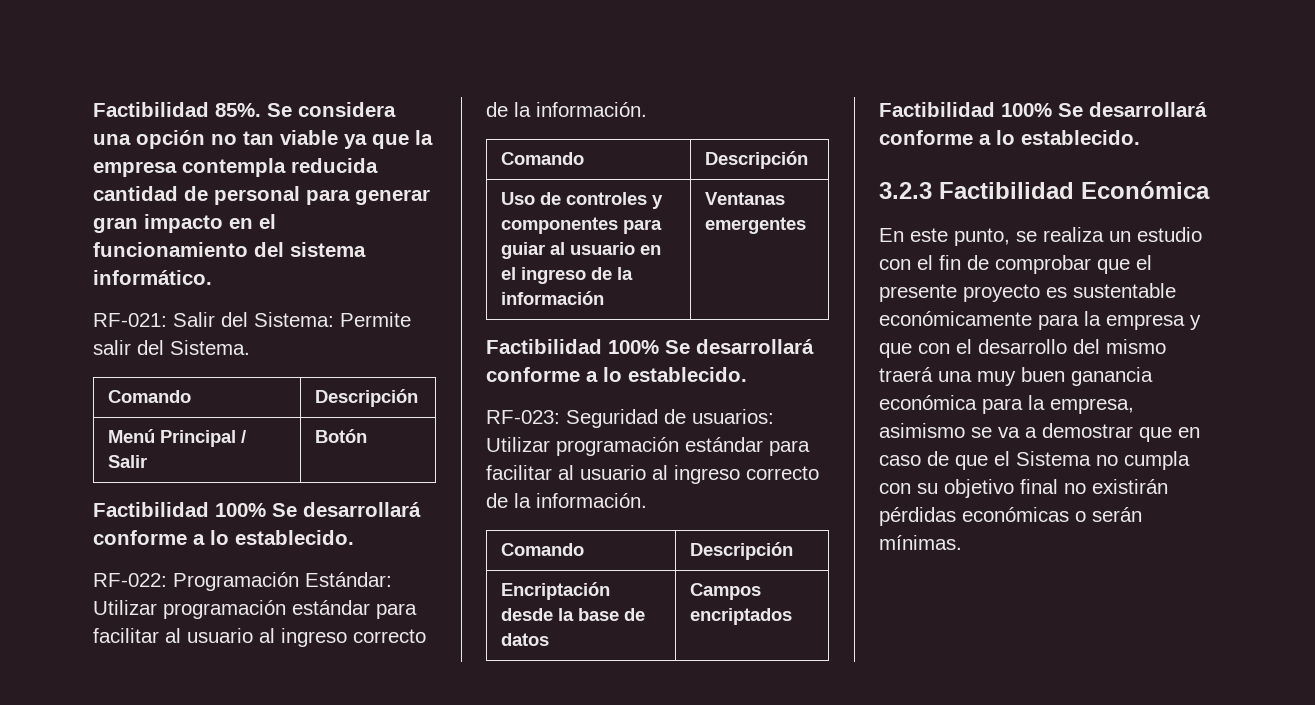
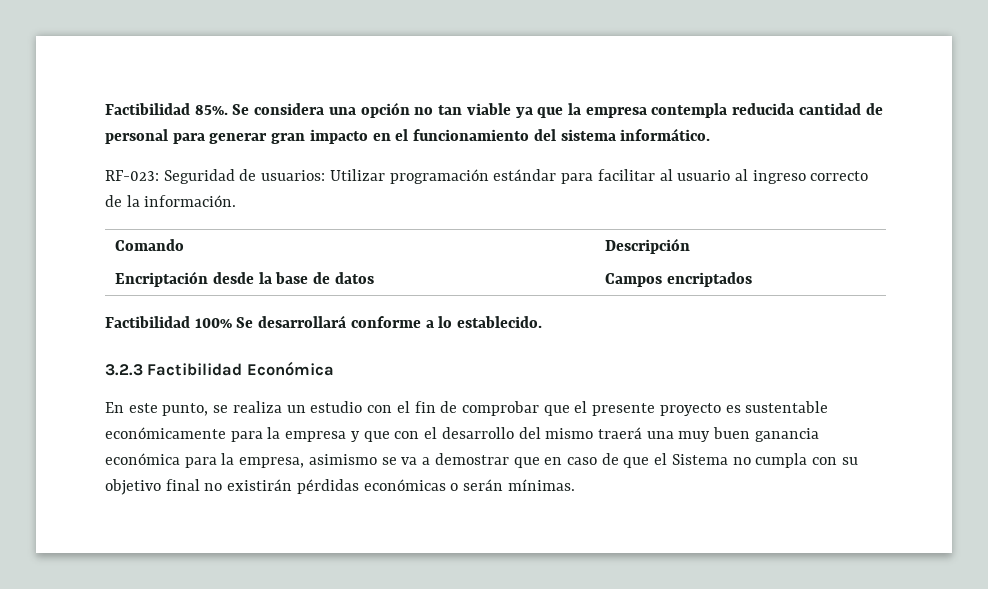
[93,312,411,327] [93,340,250,355] [108,390,192,403] [315,389,419,407] [108,429,247,447] [108,455,148,468] [315,429,368,443] [93,502,421,517] [93,530,354,545] [93,572,392,591] [93,600,417,619] [93,628,426,647] [486,102,647,117] [501,152,585,165] [705,151,809,169] [501,192,664,209] [501,217,663,234] [501,242,662,259] [501,267,634,284] [501,291,605,305] [705,192,786,205] [705,217,807,234] [486,339,814,354] [486,367,747,382] // RF-021: Salir del Sistema: Permite salir del Sistema. // Comando | Descripción // Menú Principal / Salir | Botón // Factibilidad 100% Se desarrollará conforme a lo establecido. // RF-022: Programación Estándar: Utilizar programación estándar para facilitar al usuario al ingreso correcto de la información. // Comando | Descripción // Uso de controles y componentes para guiar al usuario en el ingreso de la información | Ventanas emergentes // Factibilidad 100% Se desarrollará conforme a lo establecido. -> (711, 134) none

